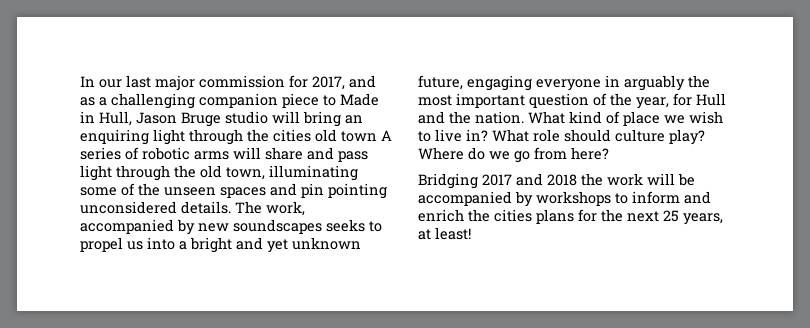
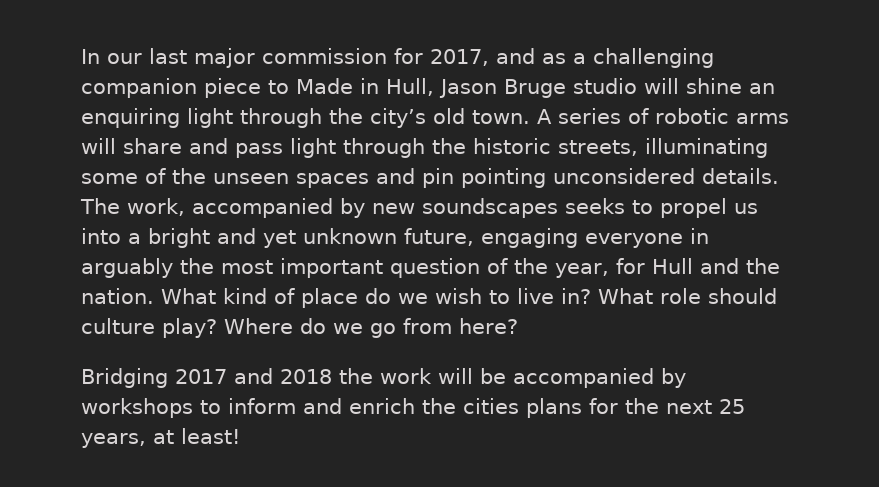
[303,111,341,127] bring -> [686,78,742,94] shine
[273,129,377,142] cities old town -> [370,108,530,128] city’s old town.
[200,165,265,180] old town, -> [473,138,638,156] historic streets,
(660, 118) none -> [365,288,391,304] do

